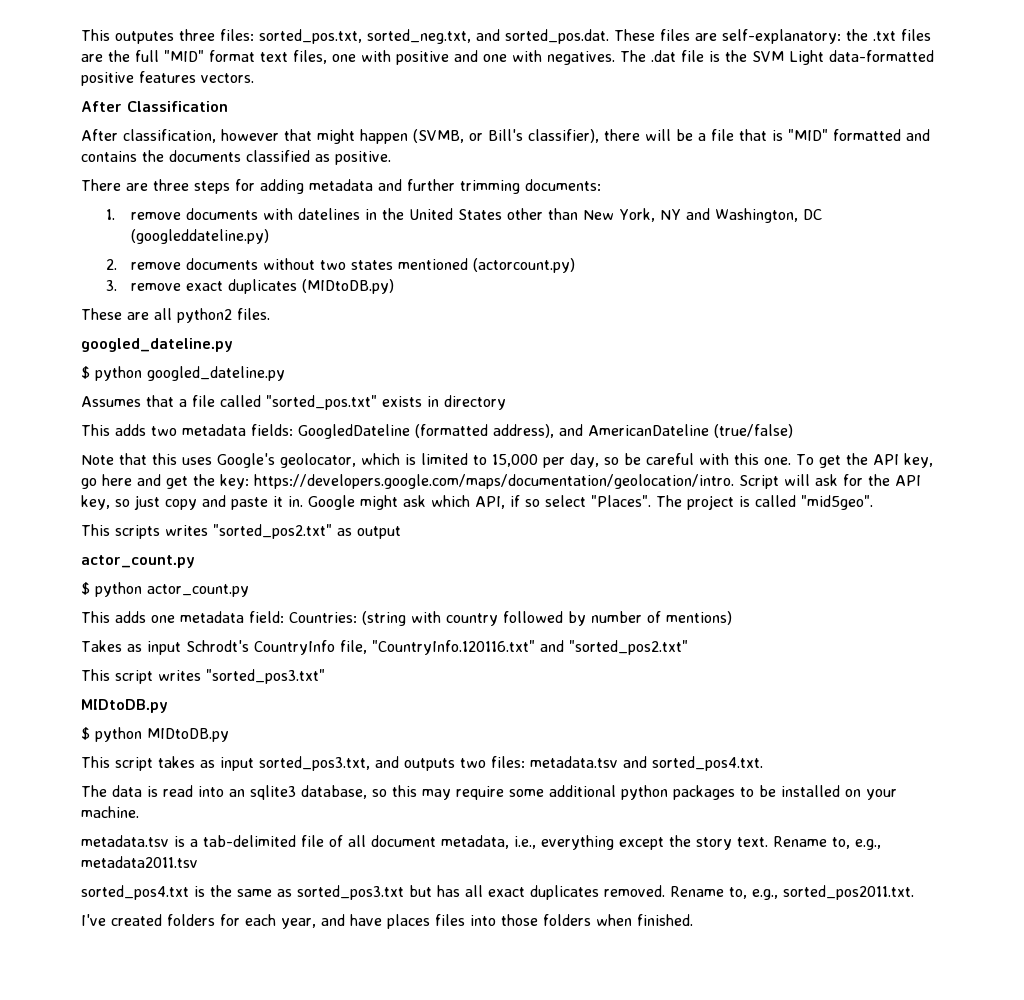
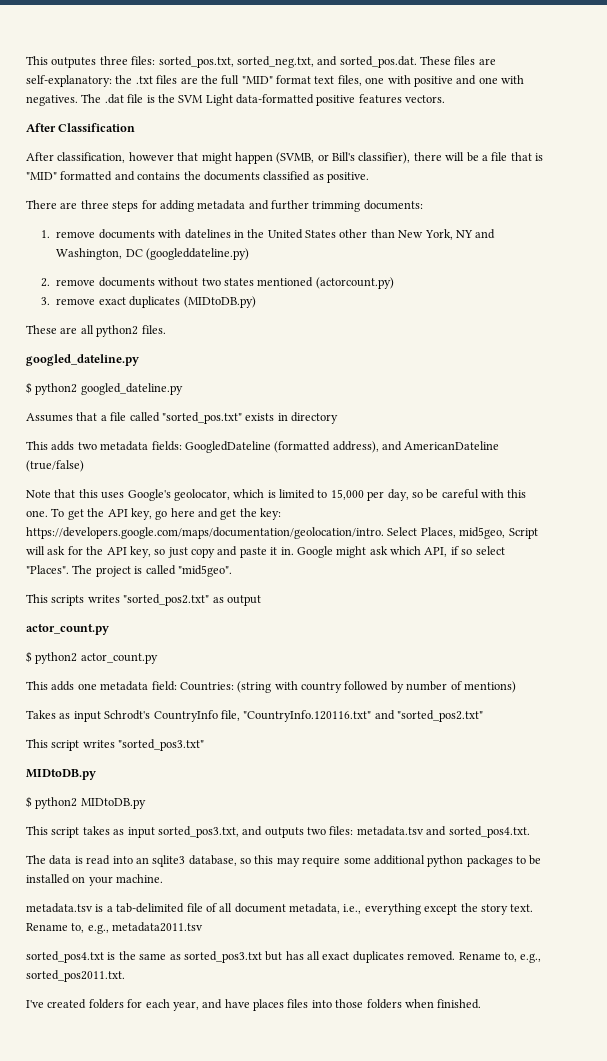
[95,366,142,381] python -> [35,383,78,395] python2
(734, 481) none -> [387,527,506,539] Select Places, mid5geo,
[95,582,142,597] python -> [35,652,78,664] python2
[95,727,142,742] python -> [35,797,78,809] python2

